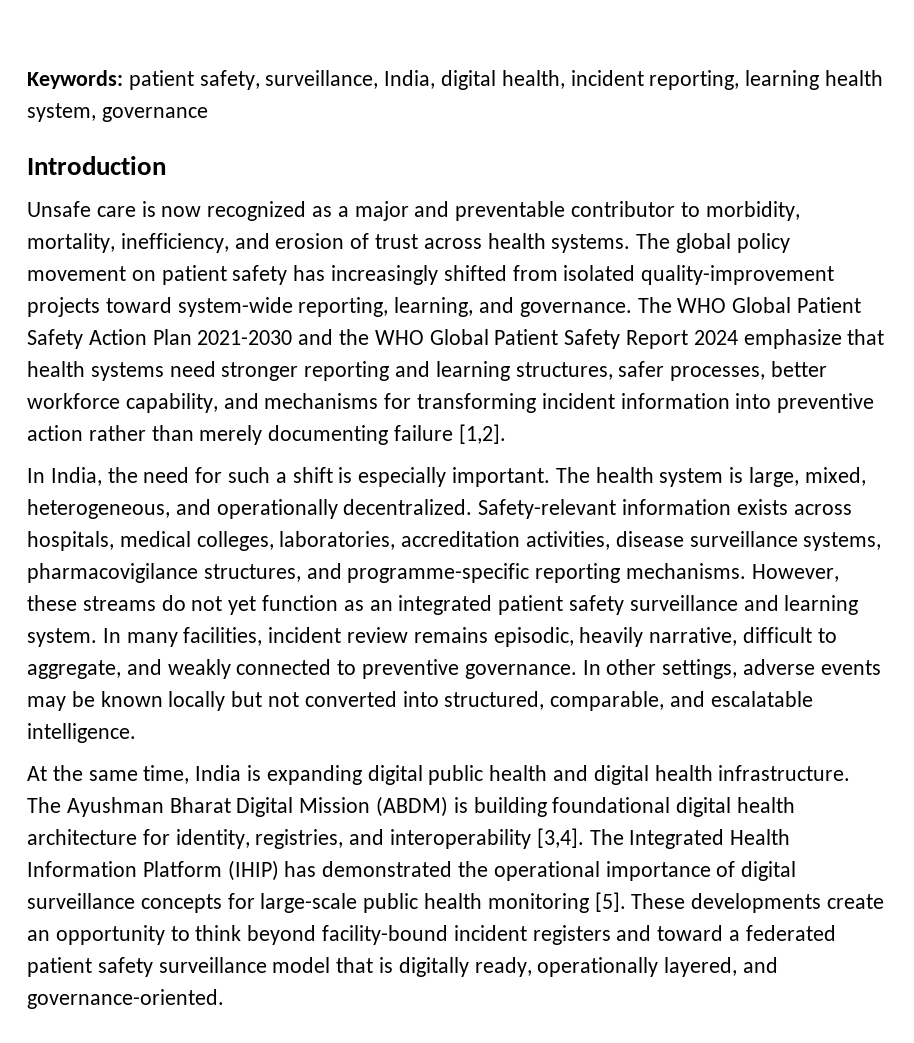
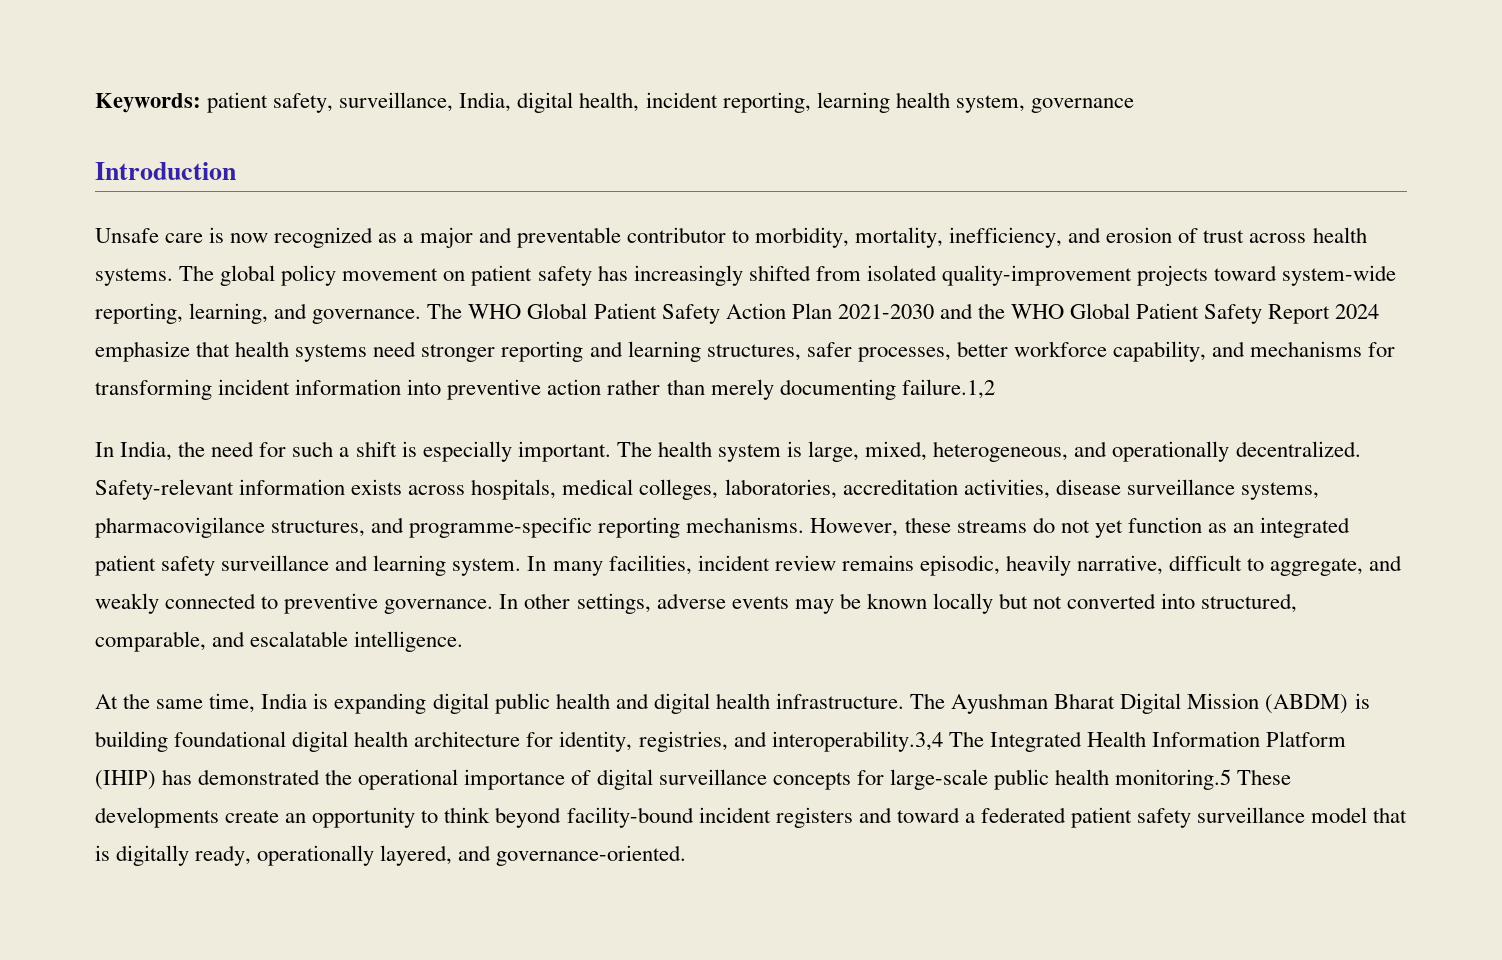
[394,424,506,444] failure [1,2]. -> [901,379,995,399] failure.1,2
[390,828,584,849] interoperability [3,4]. -> [771,731,943,752] interoperability.3,4
[487,892,626,913] monitoring [5]. -> [1115,769,1232,790] monitoring.5

